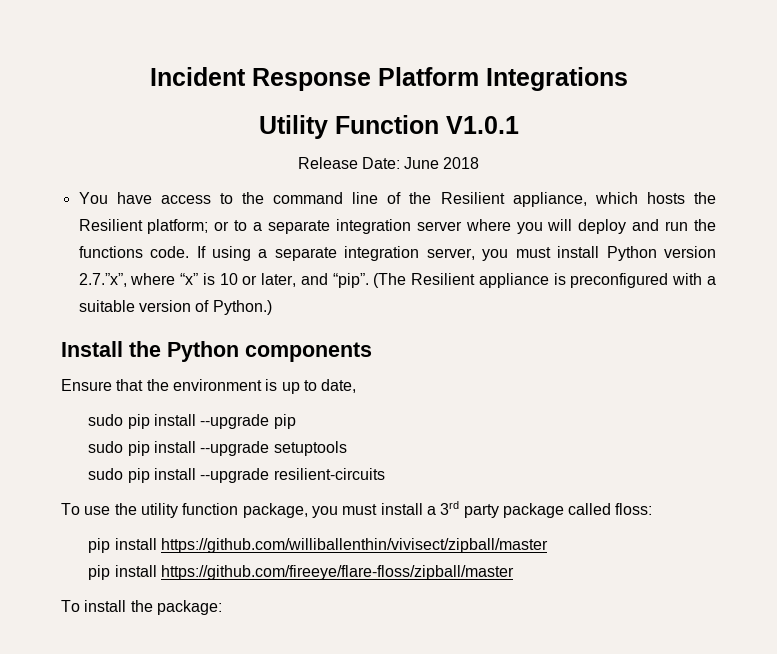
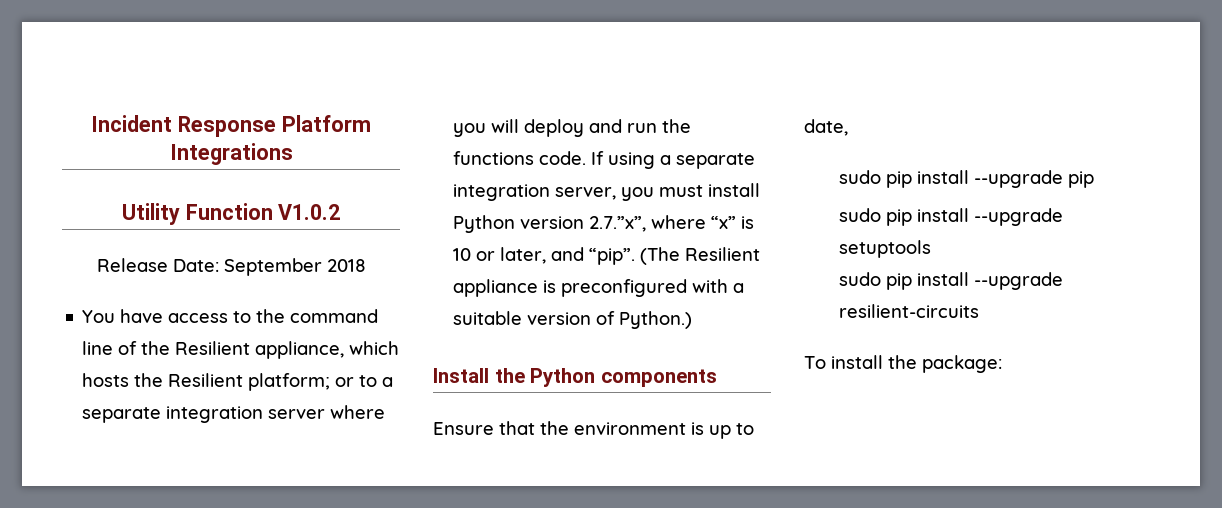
[445,116,519,134] V1.0.1 -> [278,204,341,220] V1.0.2
[404,157,440,169] June -> [223,258,322,276] September
[61,501,653,518] [88,538,548,553] [88,565,514,580] // To use the utility function package, you must install a 3rd party package called floss: // pip install https://github.com/williballenthin/vivisect/zipball/master // pip install https://github.com/fireeye/flare-floss/zipball/master -> (979, 311) none

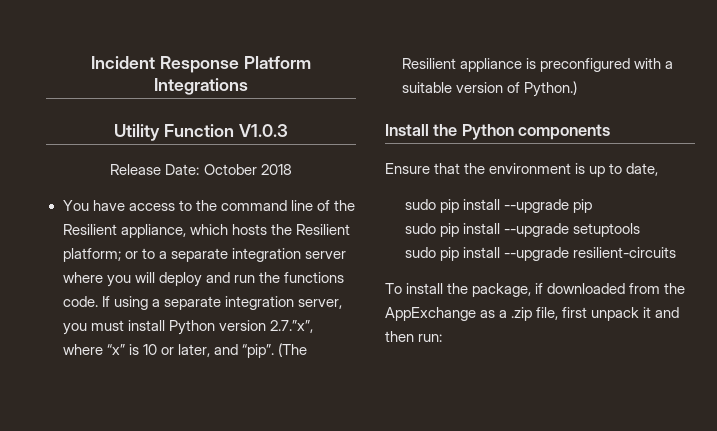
[278,204,341,220] V1.0.2 -> [238,124,288,137] V1.0.3
[223,258,322,276] September -> [203,164,257,175] October
[922,355,1002,373] package: -> [472,283,686,297] [385,307,680,321] [385,331,443,342] package, if downloaded from the AppExchange as a .zip file, first unpack it and then run:

